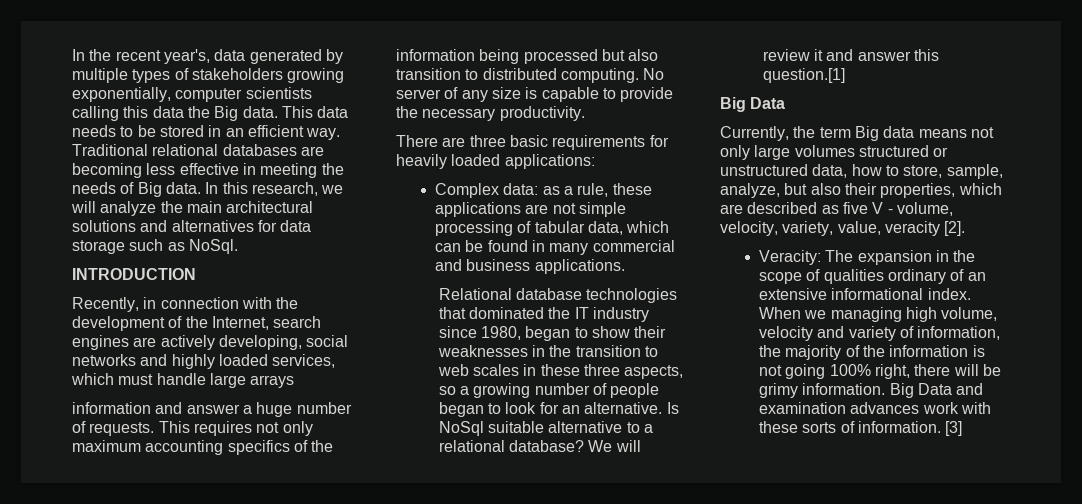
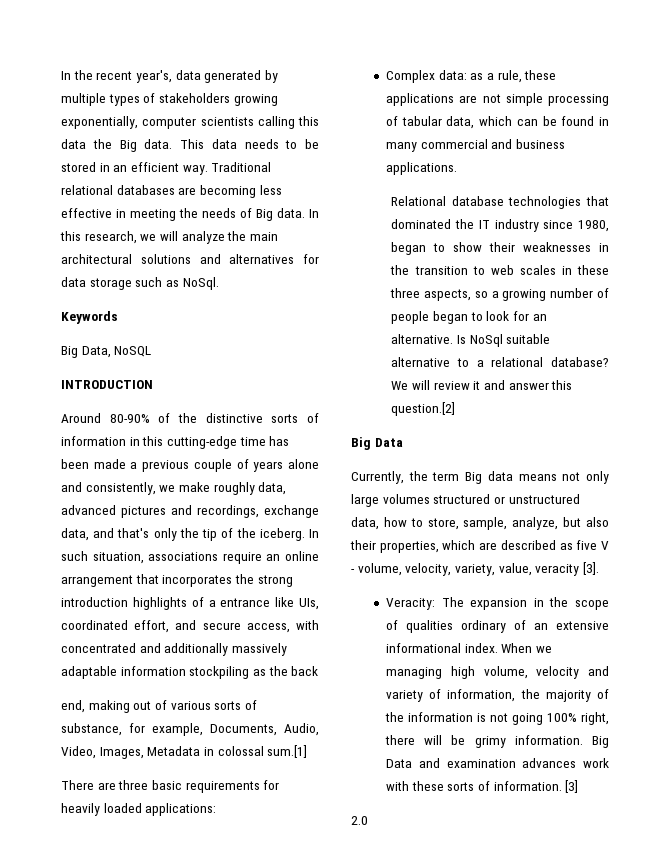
[72,268,196,280] [72,297,299,312] [72,316,322,331] [72,335,349,350] [72,354,336,369] [71,373,295,388] [72,402,352,417] [72,421,313,436] [72,440,334,455] [396,49,659,64] [396,68,665,83] [396,87,674,102] [396,106,585,121] INTRODUCTION // Recently, in connection with the development of the Internet, search engines are actively developing, social networks and highly loaded services, which must handle large arrays // information and answer a huge number of requests. This requires not only maximum accounting specifics of the information being processed but also transition to distributed computing. No server of any size is capable to provide the necessary productivity. -> [61,311,118,324] [61,346,152,358] [61,380,153,389] [61,413,319,423] [61,436,290,449] [61,459,319,472] [61,482,287,495] [61,505,319,518] [61,528,319,541] [61,551,319,564] [61,574,293,587] [61,597,319,610] [61,620,319,633] [61,643,287,656] [61,666,319,679] [61,700,257,713] [61,723,319,736] [61,745,308,759] Keywords // Big Data, NoSQL // INTRODUCTION // Around 80-90% of the distinctive sorts of information in this cutting-edge time has been made a previous couple of years alone and consistently, we make roughly data, advanced pictures and recordings, exchange data, and that's only the tip of the iceberg. In such situation, associations require an online arrangement that incorporates the strong introduction highlights of a entrance like UIs, coordinated effort, and secure access, with concentrated and additionally massively adaptable information stockpiling as the back // end, making out of various sorts of substance, for example, Documents, Audio, Video, Images, Metadata in colossal sum.[1]
[762,68,845,83] question.[1] -> [391,402,456,416] question.[2]
[944,221,966,236] [2]. -> [582,562,599,575] [3].
(963, 428) none -> [351,816,368,825] // 2.0

